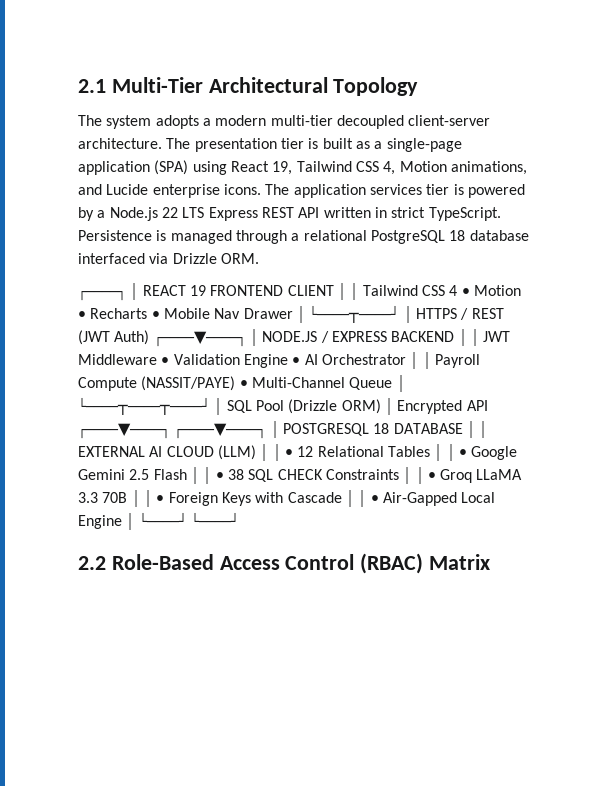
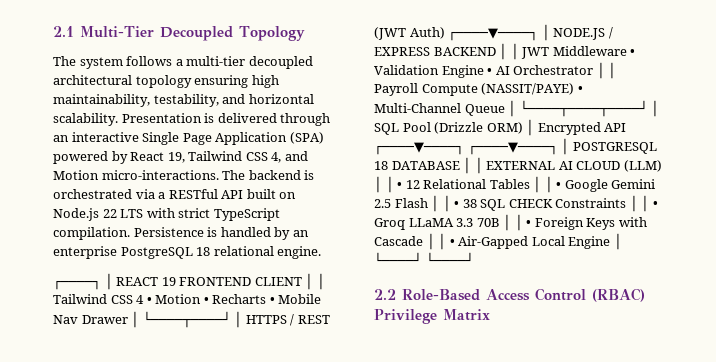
[208,77,328,93] Architectural -> [160,26,233,41] Decoupled
[155,115,491,129] [78,138,462,152] [78,160,227,175] adopts a modern multi-tier decoupled client-server architecture. The presentation tier is built as a single-page application (SPA) using -> [126,56,313,69] [53,75,279,88] [53,94,314,107] [53,113,331,126] [53,132,324,145] [53,151,128,164] follows a multi-tier decoupled architectural topology ensuring high maintainability, testability, and horizontal scalability. Presentation is delivered through an interactive Single Page Application (SPA) powered by
[399,161,527,175] [78,184,525,198] [78,207,501,221] [78,230,529,244] [78,253,259,264] Motion animations, and Lucide enterprise icons. The application services tier is powered by a Node.js 22 LTS Express REST API written in strict TypeScript. Persistence is managed through a relational PostgreSQL 18 database interfaced via Drizzle ORM. -> [284,151,308,161] [53,170,315,180] [53,189,297,199] [53,208,280,221] [53,227,309,240] [53,246,322,259] and Motion micro-interactions. The backend is orchestrated via a RESTful API built on Node.js 22 LTS with strict TypeScript compilation. Persistence is handled by an enterprise PostgreSQL 18 relational engine.
(424, 563) none -> [374,309,437,324] Privilege

